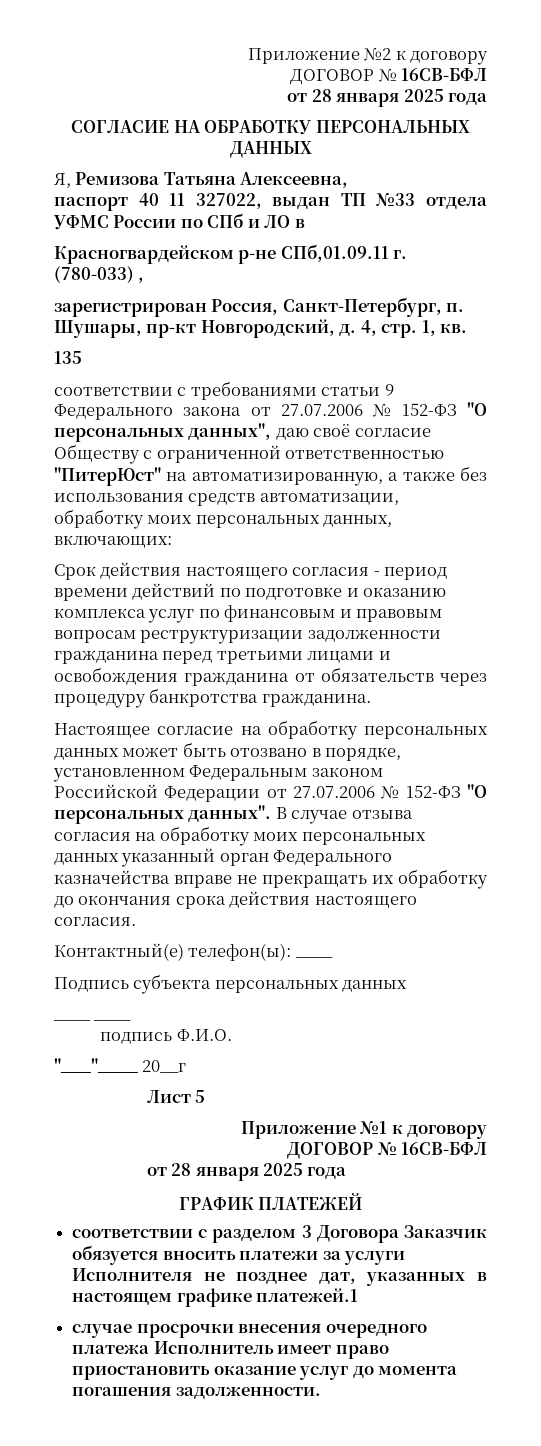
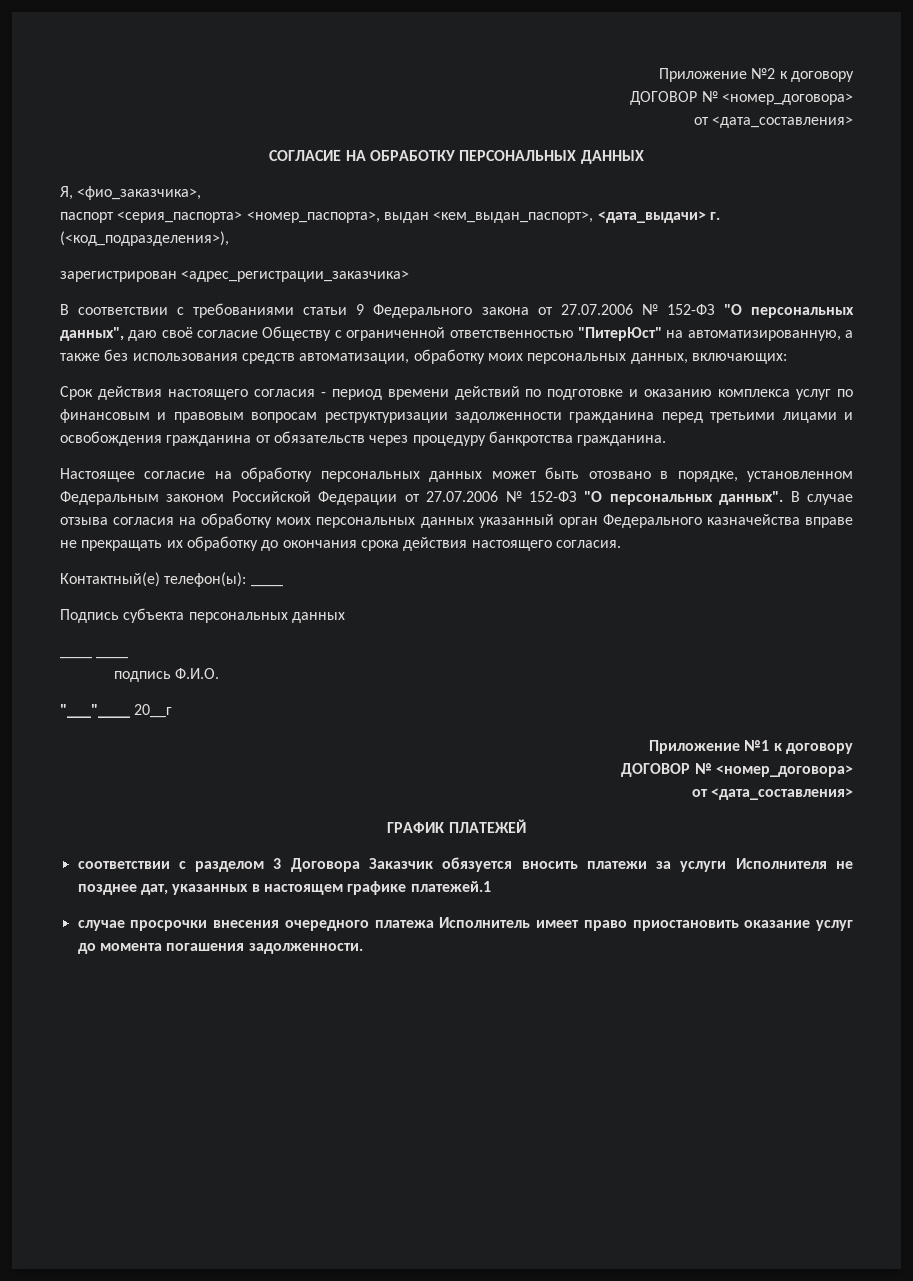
[401,68,487,81] [287,89,487,107] 16СВ-БФЛ // от 28 января 2025 года -> [722,93,854,105] [693,116,854,128] <номер_договора> // от <дата_составления>
[75,172,349,188] [54,193,487,211] [54,213,305,230] [54,244,408,264] [54,266,145,283] [54,297,465,317] [54,319,468,338] [54,351,82,364] Ремизова Татьяна Алексеевна, // паспорт 40 11 327022, выдан ТП №33 отдела УФМС России по СПб и ЛО в // Красногвардейском р-не СПб,01.09.11 г. (780-033) , // зарегистрирован Россия, Санкт-Петербург, п. Шушары, пр-кт Новгородский, д. 4, стр. 1, кв. // 135 // -> [77,186,202,200] [60,211,720,223] [60,231,229,246] [60,270,410,282] [60,304,69,315] <фио_заказчика>, // паспорт <серия_паспорта> <номер_паспорта>, выдан <кем_выдан_паспорт>, <дата_выдачи> г. (<код_подразделения>), // зарегистрирован <адрес_регистрации_заказчика> // В
[146,1090,206,1103] // Лист 5 -> (173, 711) none
[401,1142,487,1155] [146,1163,347,1181] 16СВ-БФЛ // от 28 января 2025 года -> [716,765,854,777] [691,788,854,800] <номер_договора> // от <дата_составления>

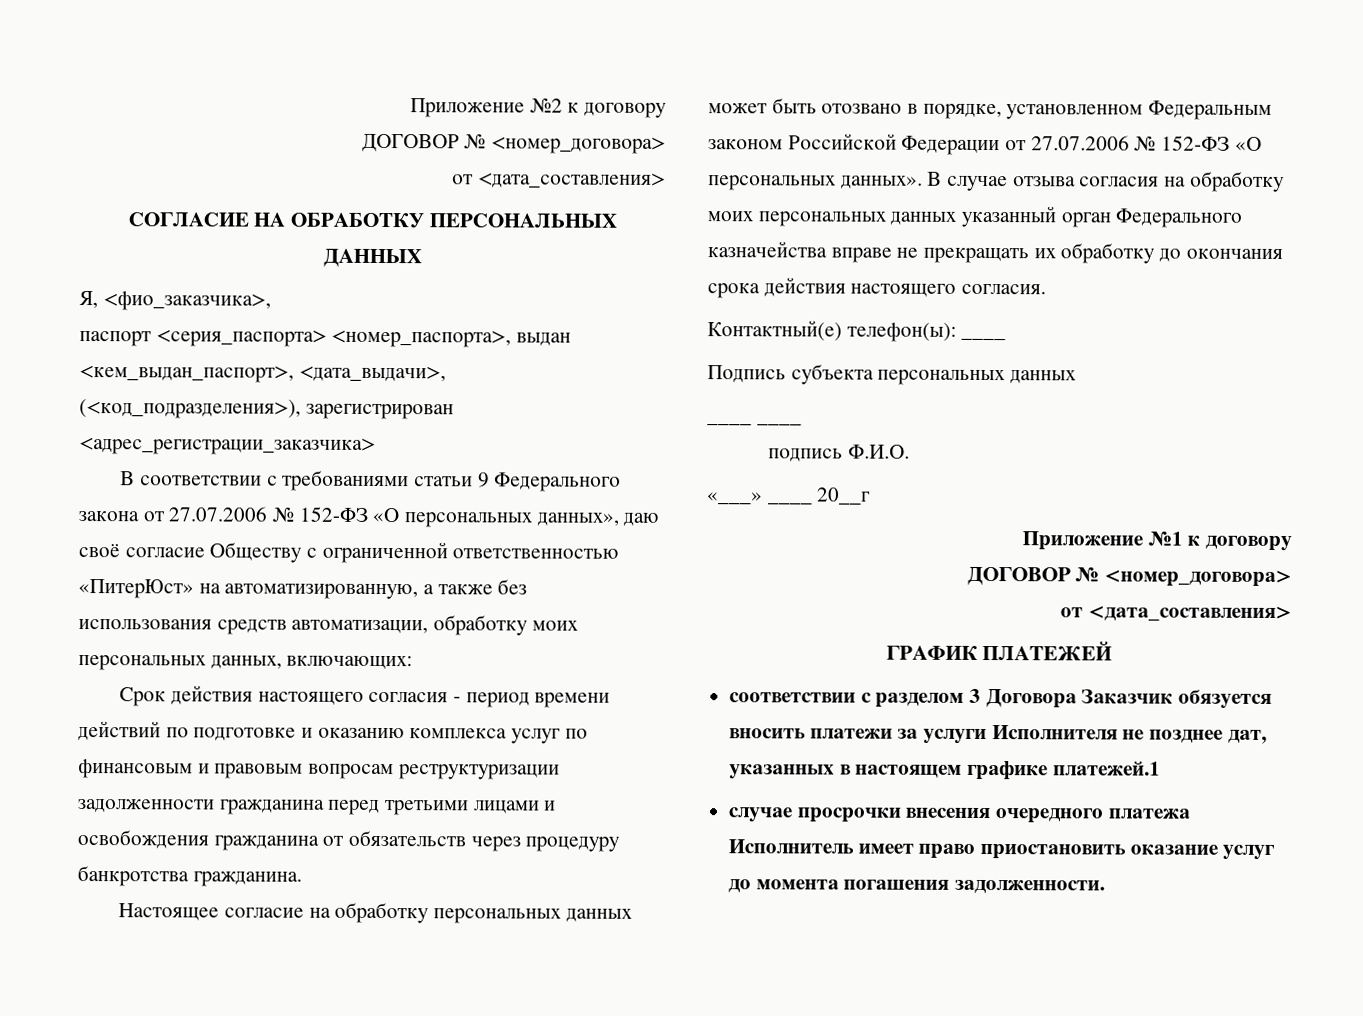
[597,211,720,223] <дата_выдачи> г. -> [298,365,446,382] <дата_выдачи>,
(229, 238) // -> (301, 409) none
[723,304,855,318] [60,327,124,341] "О персональных данных", -> [372,507,619,528] «О персональных данных»,
[577,327,662,341] "ПитерЮст" -> [78,579,194,599] «ПитерЮст»
[584,491,784,505] "О персональных данных". -> [1234,136,1262,151] [708,175,923,191] «О персональных данных».
[60,704,130,718] "___"____ -> [707,492,813,505] «___» ____

